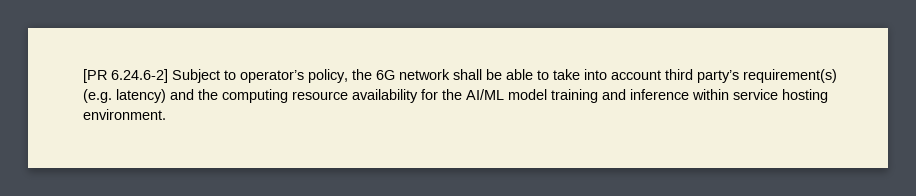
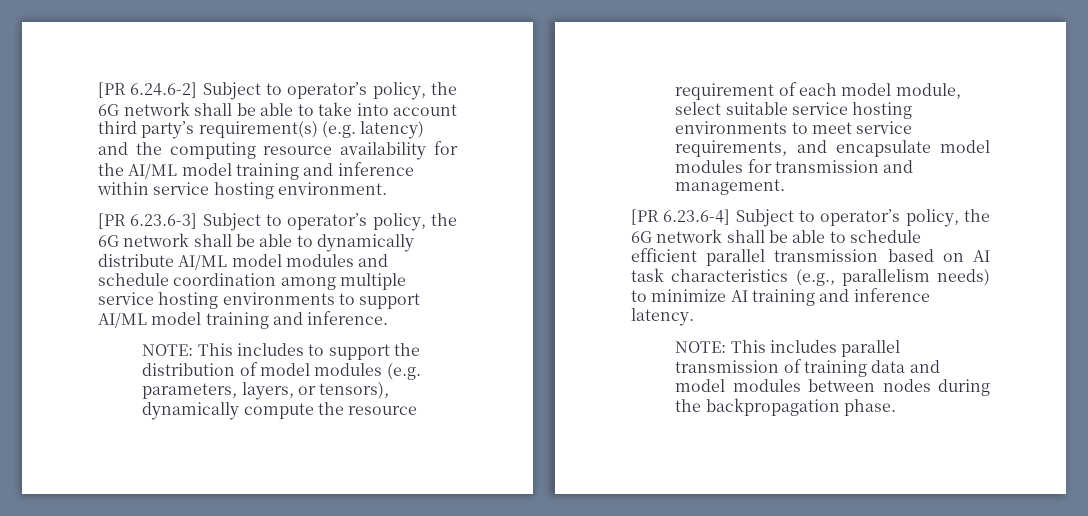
(166, 114) none -> [98,213,457,231] [98,233,414,252] [98,254,389,270] [98,273,406,290] [98,292,421,309] [98,311,389,329] [142,343,420,360] [142,362,421,380] [142,382,390,400] [142,402,418,420] [675,82,961,100] [675,102,913,119] [675,121,913,134] [675,140,990,157] [675,159,914,173] [675,179,786,195] [631,209,990,227] [631,229,921,243] [631,248,990,266] [631,268,990,286] [631,288,930,306] [631,308,694,326] [675,340,901,357] [675,359,940,377] [675,379,990,396] [675,398,896,416] // [PR 6.23.6-3] Subject to operator’s policy, the 6G network shall be able to dynamically distribute AI/ML model modules and schedule coordination among multiple service hosting environments to support AI/ML model training and inference. // NOTE: This includes to support the distribution of model modules (e.g. parameters, layers, or tensors), dynamically compute the resource requirement of each model module, select suitable service hosting environments to meet service requirements, and encapsulate model modules for transmission and management. // [PR 6.23.6-4] Subject to operator’s policy, the 6G network shall be able to schedule efficient parallel transmission based on AI task characteristics (e.g., parallelism needs) to minimize AI training and inference latency. // NOTE: This includes parallel transmission of training data and model modules between nodes during the backpropagation phase.

